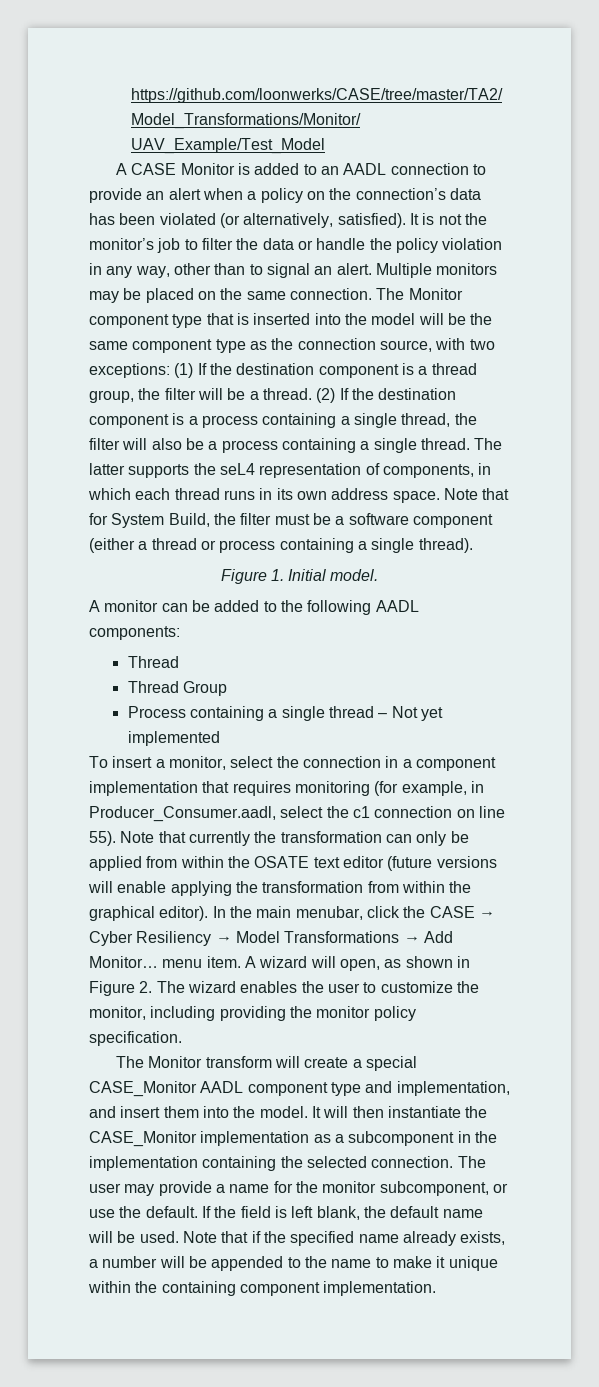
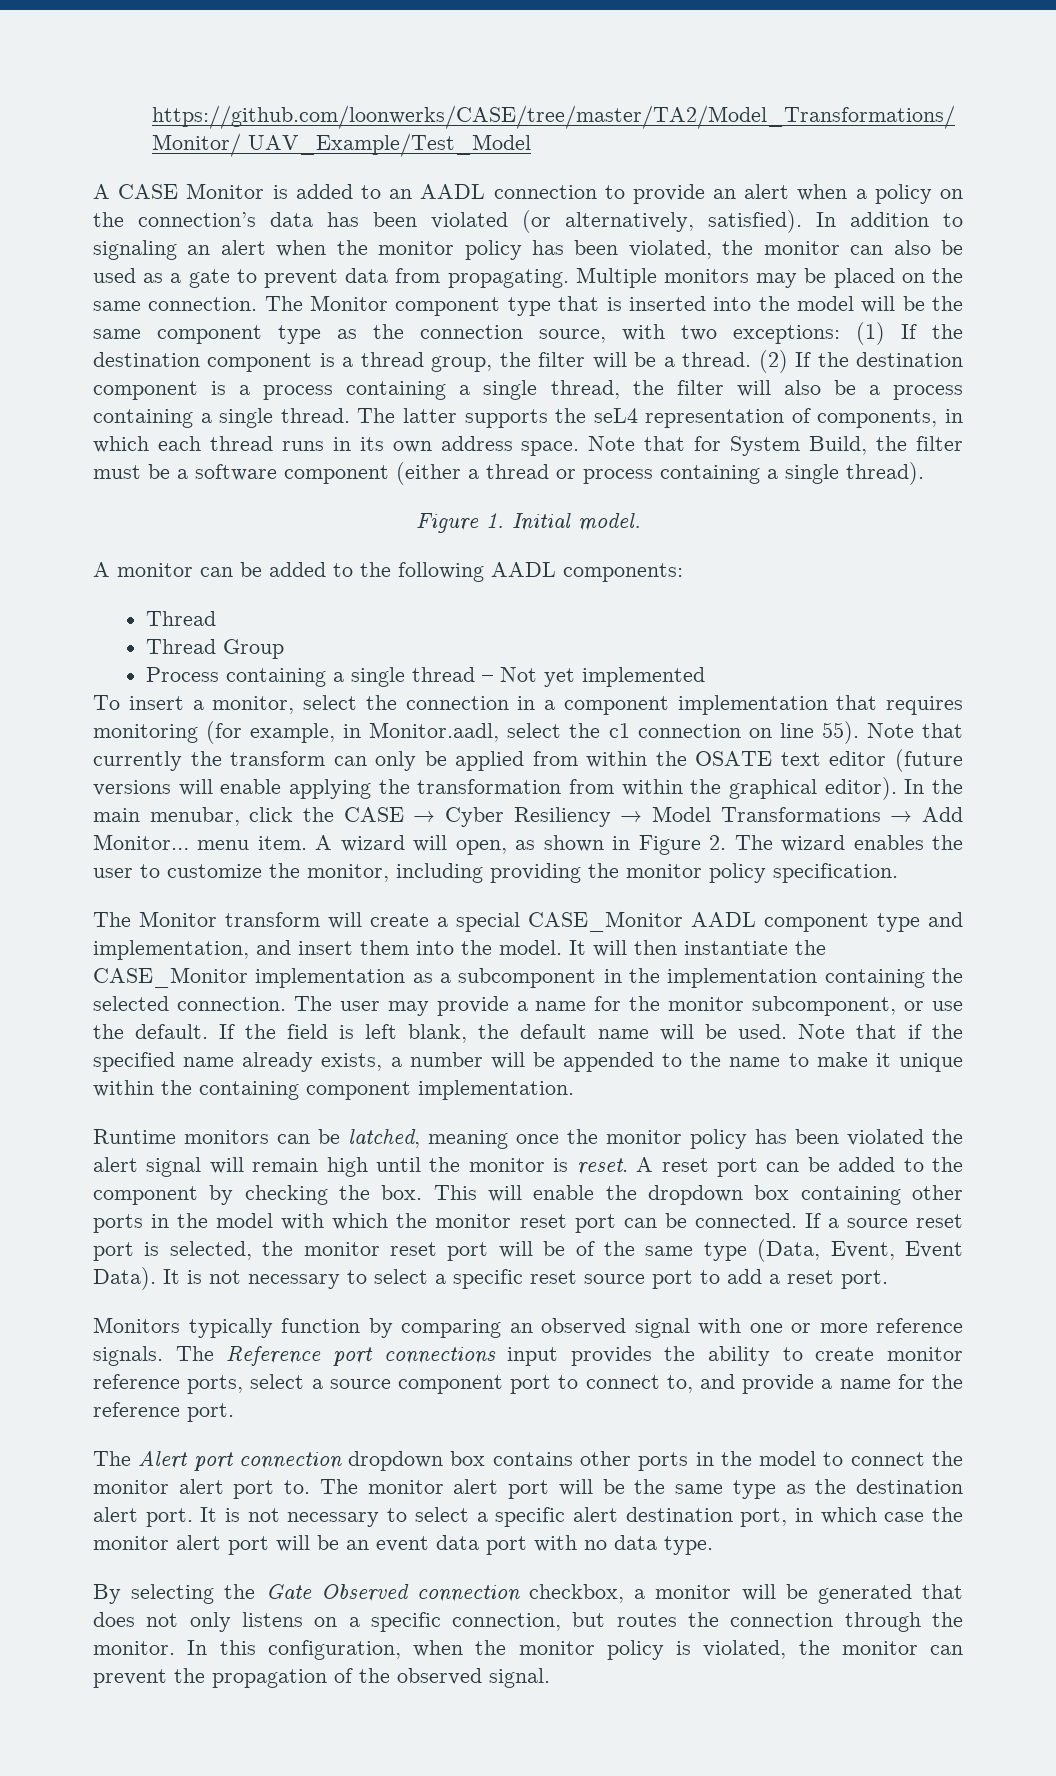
[409,213,487,225] [89,238,503,253] [89,263,372,278] It is not the monitor’s job to filter the data or handle the policy violation in any way, other than to signal an alert. -> [816,212,963,227] [93,240,964,260] [93,268,569,288] In addition to signaling an alert when the monitor policy has been violated, the monitor can also be used as a gate to prevent data from propagating.
[89,806,276,822] Producer_Consumer.aadl, -> [369,722,500,742] Monitor.aadl,
[280,831,382,843] transformation -> [230,751,326,766] transform
(437, 1288) none -> [93,1129,963,1149] [93,1157,963,1177] [93,1185,964,1205] [93,1213,963,1233] [93,1239,963,1262] [93,1267,888,1290] [93,1317,963,1338] [93,1346,963,1366] [93,1374,964,1394] [93,1402,234,1422] [93,1450,964,1471] [93,1479,964,1499] [93,1507,963,1527] [93,1535,713,1555] [93,1584,963,1604] [93,1612,963,1632] [93,1640,963,1660] [93,1668,550,1688] // Runtime monitors can be latched, meaning once the monitor policy has been violated the alert signal will remain high until the monitor is reset. A reset port can be added to the component by checking the box. This will enable the dropdown box containing other ports in the model with which the monitor reset port can be connected. If a source reset port is selected, the monitor reset port will be of the same type (Data, Event, Event Data). It is not necessary to select a specific reset source port to add a reset port. // Monitors typically function by comparing an observed signal with one or more reference signals. The Reference port connections input provides the ability to create monitor reference ports, select a source component port to connect to, and provide a name for the reference port. // The Alert port connection dropdown box contains other ports in the model to connect the monitor alert port to. The monitor alert port will be the same type as the destination alert port. It is not necessary to select a specific alert destination port, in which case the monitor alert port will be an event data port with no data type. // By selecting the Gate Observed connection checkbox, a monitor will be generated that does not only listens on a specific connection, but routes the connection through the monitor. In this configuration, when the monitor policy is violated, the monitor can prevent the propagation of the observed signal.

